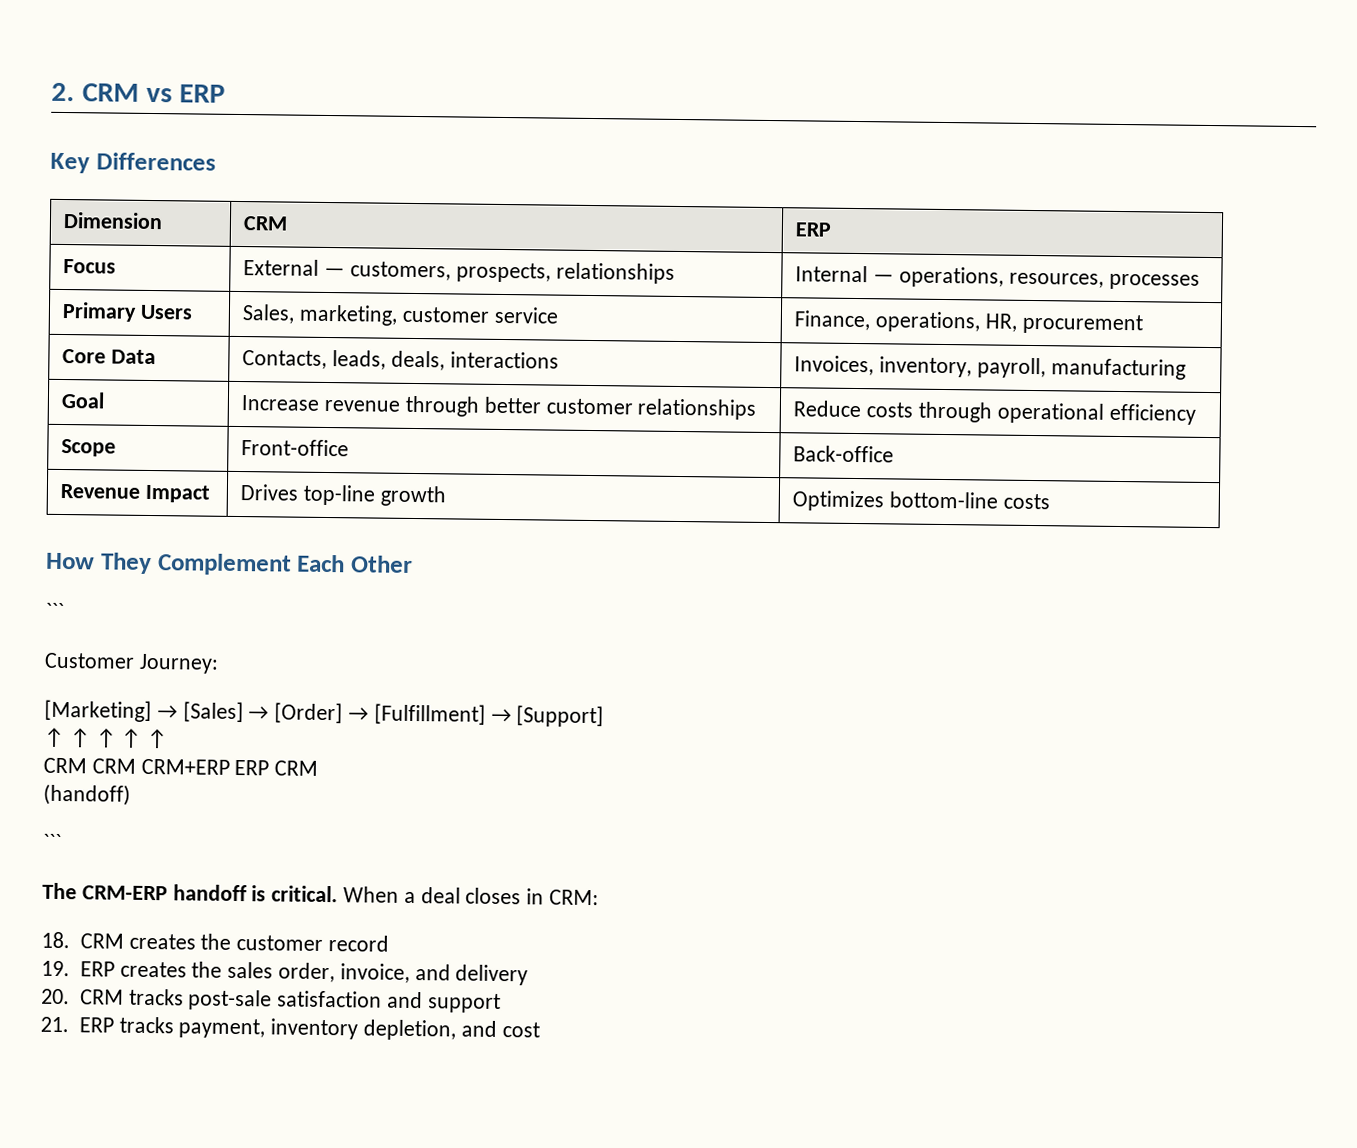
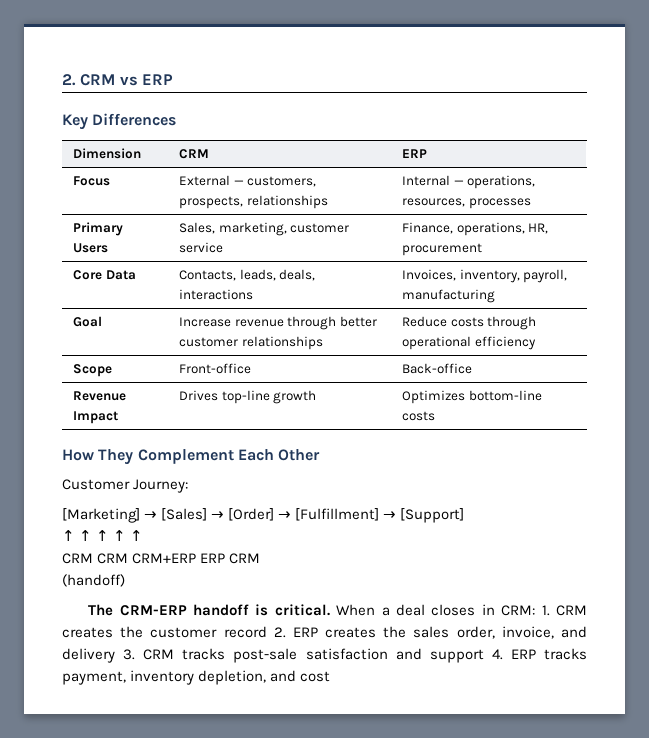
[45,602,64,620] // ``` -> (321, 455) none
[42,833,62,851] // ``` -> (125, 580) none
[41,931,70,949] // 18. -> [541,605,550,616] 1.
[41,960,70,977] // 19. -> [273,627,286,638] 2.
[41,988,70,1005] // 20. -> [123,649,136,660] 3.
[40,1016,69,1033] // 21. -> [491,649,503,660] 4.

